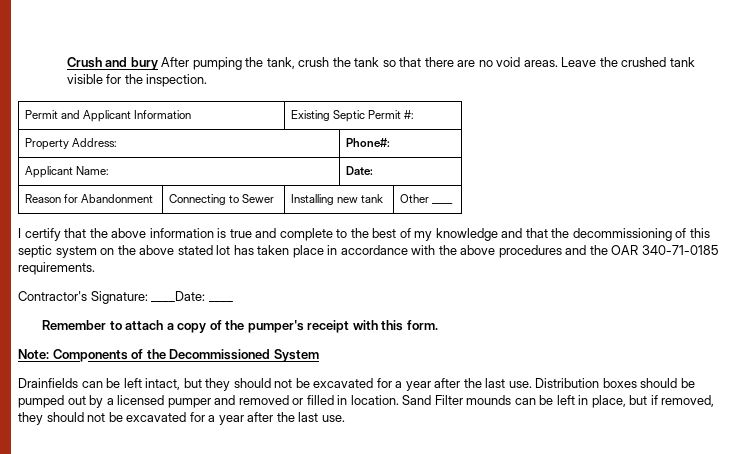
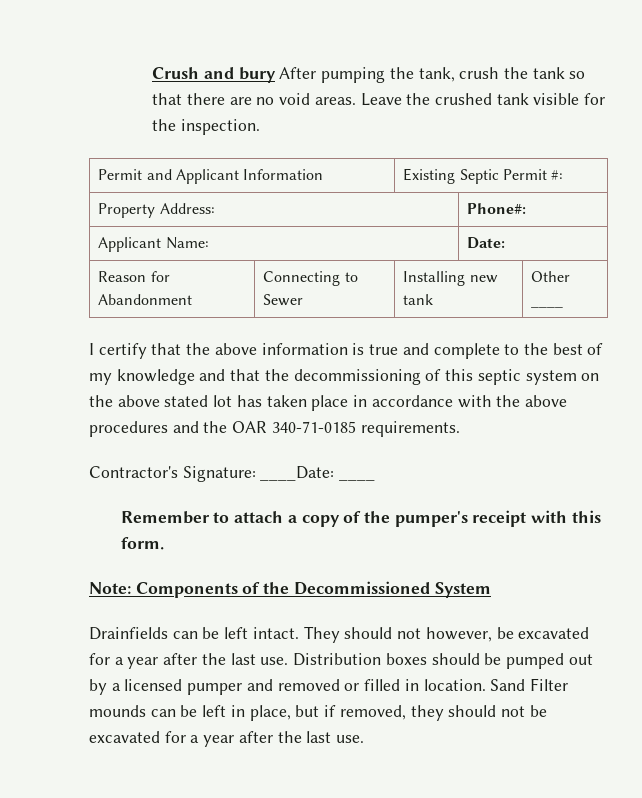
[145,378,293,391] intact, but they should not -> [252,626,492,643] intact. They should not however,

